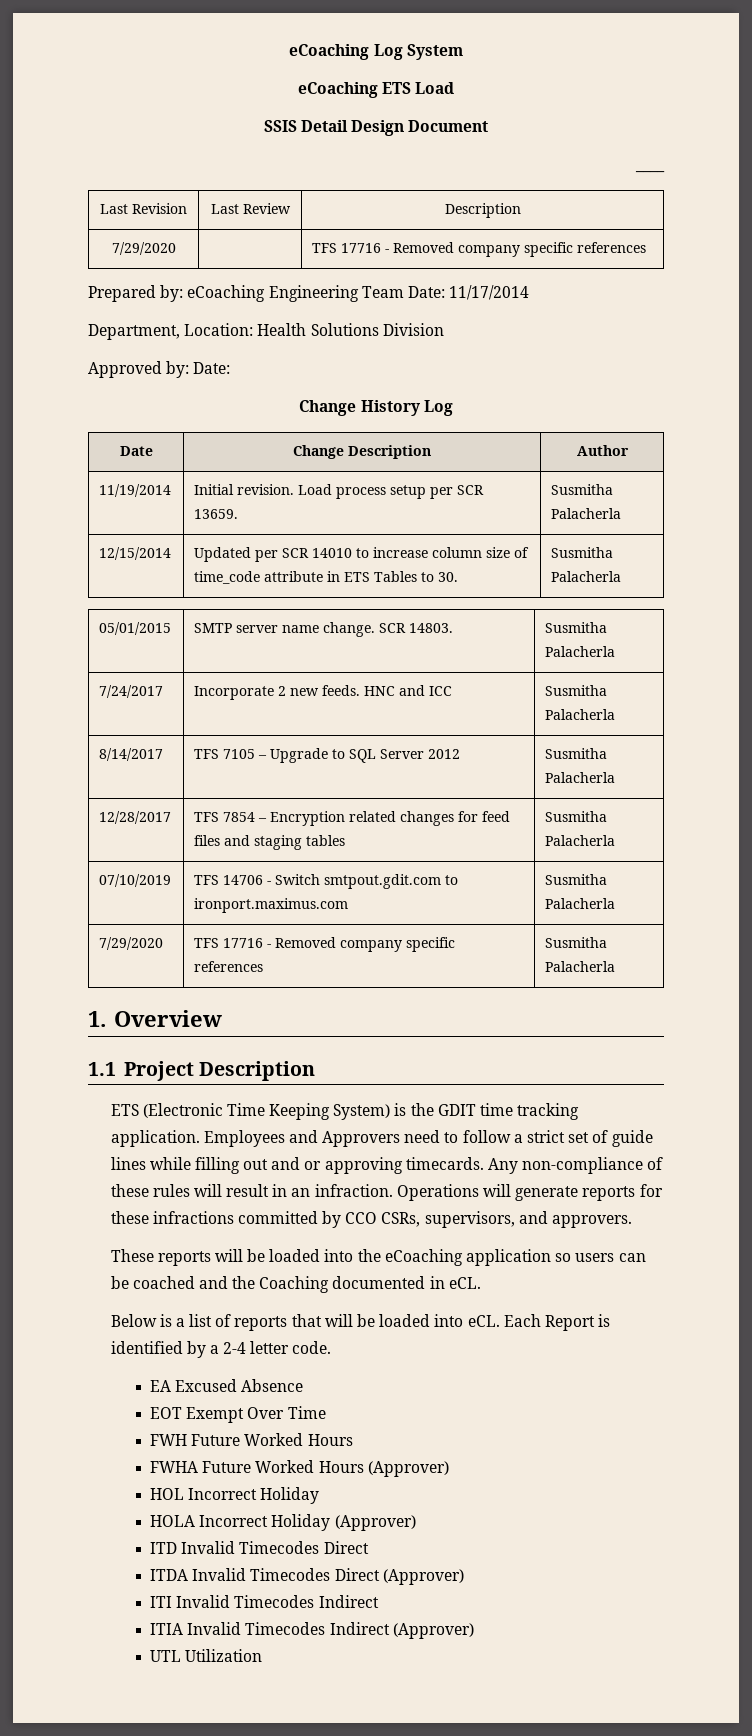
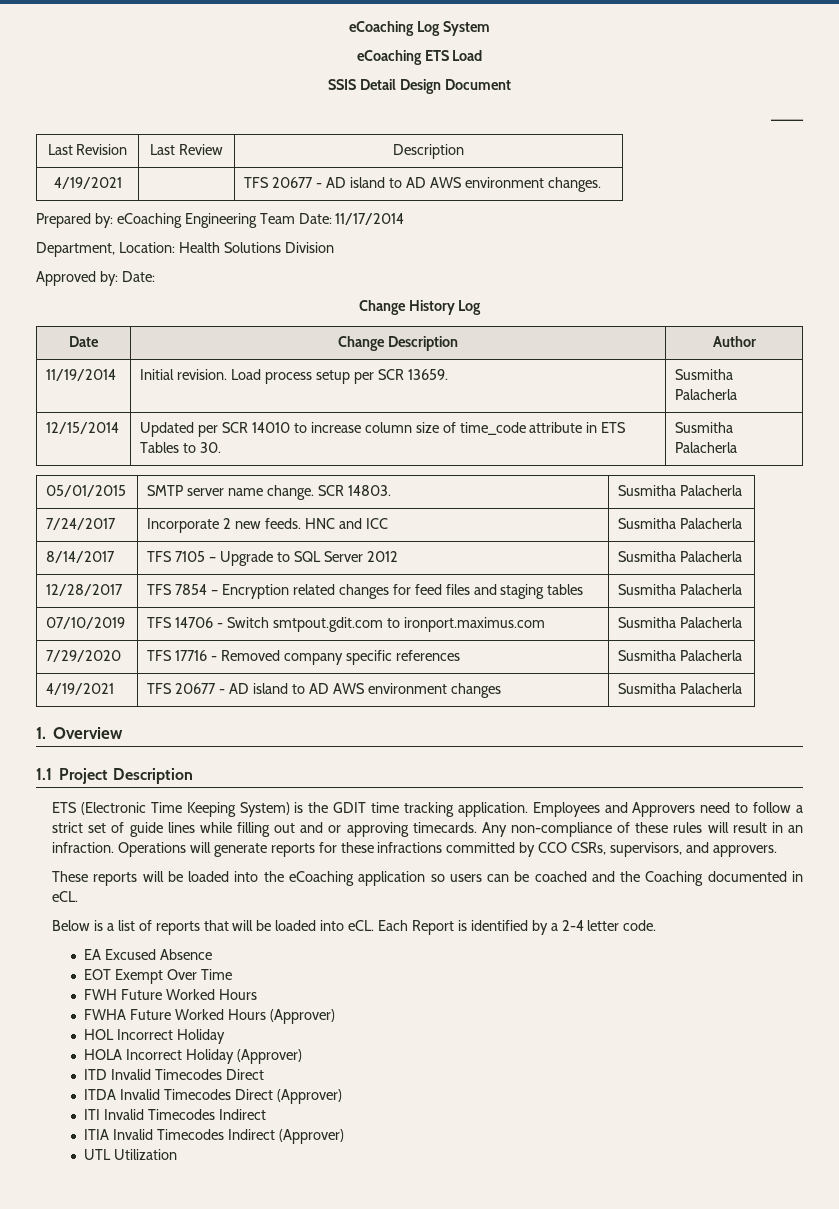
[111,242,176,255] [312,242,647,257] 7/29/2020 | | TFS 17716 - Removed company specific references -> [53,177,122,189] [244,177,601,192] 4/19/2021 | | TFS 20677 - AD island to AD AWS environment changes.
(616, 966) none -> [46,683,115,695] [147,683,501,698] [618,683,743,694] // 4/19/2021 | TFS 20677 - AD island to AD AWS environment changes | Susmitha Palacherla

